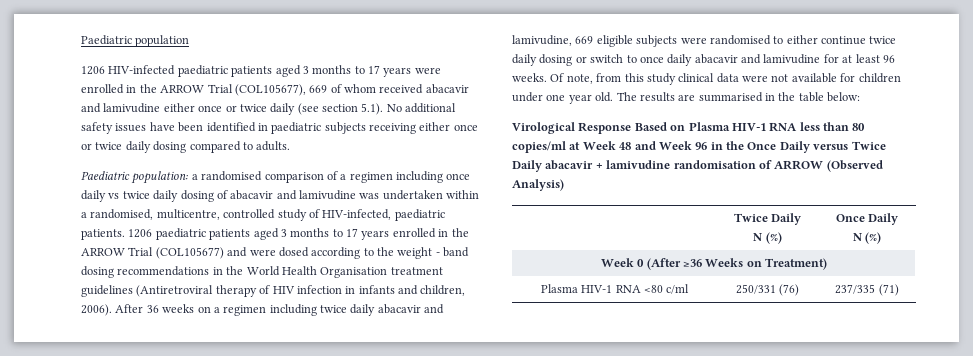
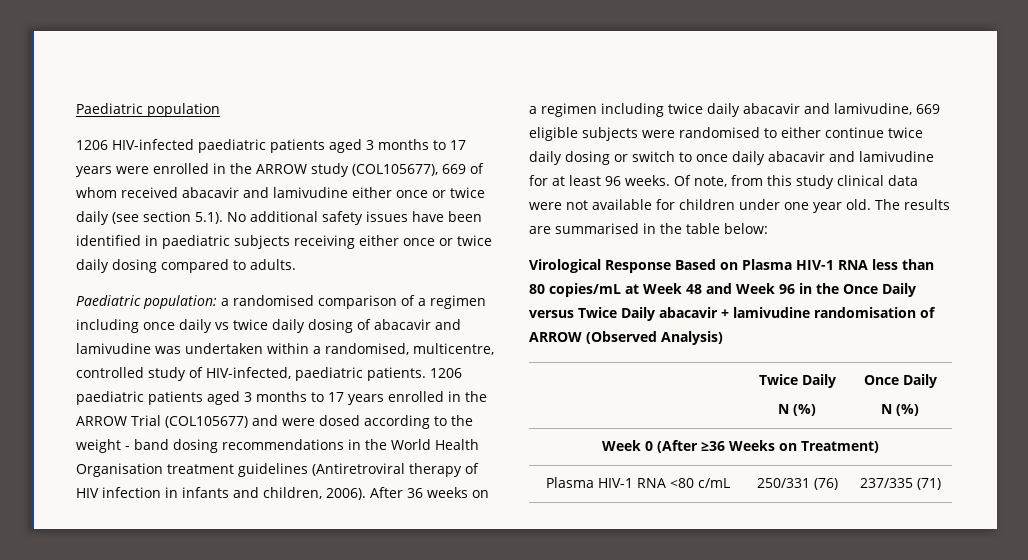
[207,84,233,93] Trial -> [311,163,349,177] study
[512,141,566,153] copies/ml -> [549,283,621,297] copies/mL
[666,284,690,294] c/ml -> [697,478,730,488] c/mL

